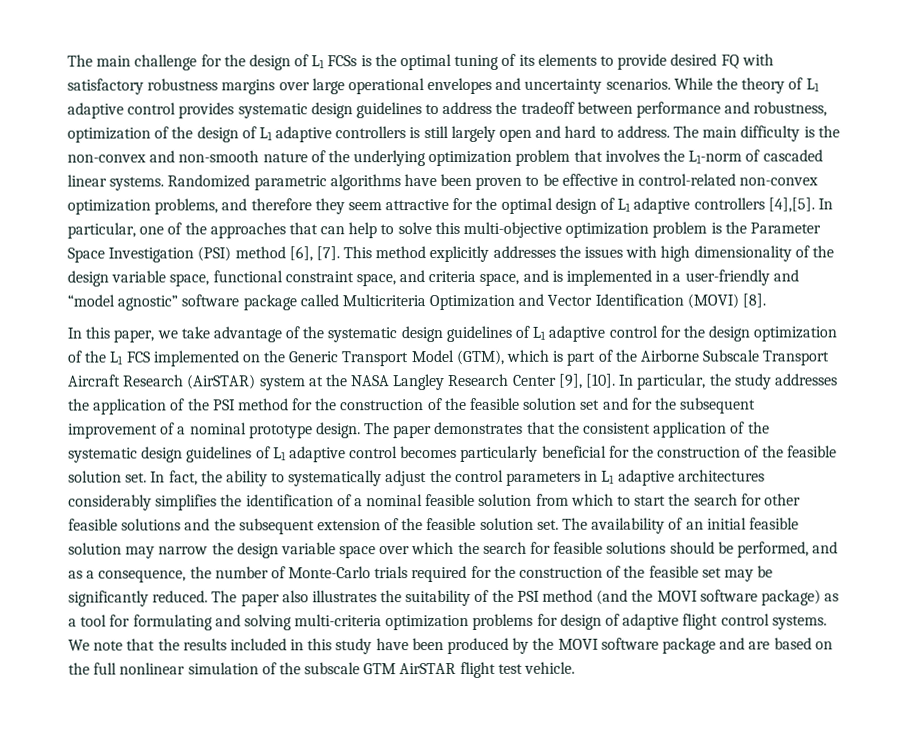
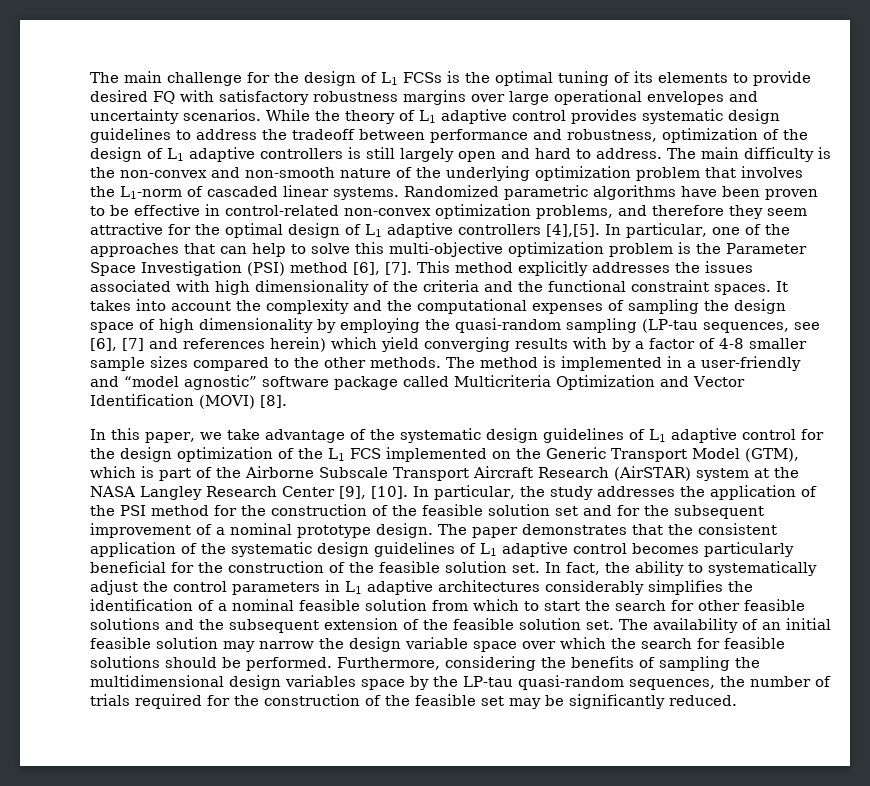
(624, 252) none -> [90,280,171,292] associated
[67,269,549,287] design variable space, functional constraint space, and criteria space, and -> [423,280,788,295] [90,299,786,314] [90,318,820,333] [90,337,807,352] [90,356,538,371] criteria and the functional constraint spaces. It takes into account the complexity and the computational expenses of sampling the design space of high dimensionality by employing the quasi-random sampling (LP-tau sequences, see [6], [7] and references herein) which yield converging results with by a factor of 4-8 smaller sample sizes compared to the other methods. The method
[736,541,839,558] [68,569,187,583] performed, and as a consequence, -> [246,656,760,671] [90,675,715,690] performed. Furthermore, considering the benefits of sampling the multidimensional design variables space by the LP-tau quasi-random sequences,
[288,566,372,579] Monte-Carlo -> (831, 681) none
[211,589,840,607] [68,613,827,631] [68,637,833,655] [68,661,576,678] The paper also illustrates the suitability of the PSI method (and the MOVI software package) as a tool for formulating and solving multi-criteria optimization problems for design of adaptive flight control systems. We note that the results included in this study have been produced by the MOVI software package and are based on the full nonlinear simulation of the subscale GTM AirSTAR flight test vehicle. -> (737, 700) none

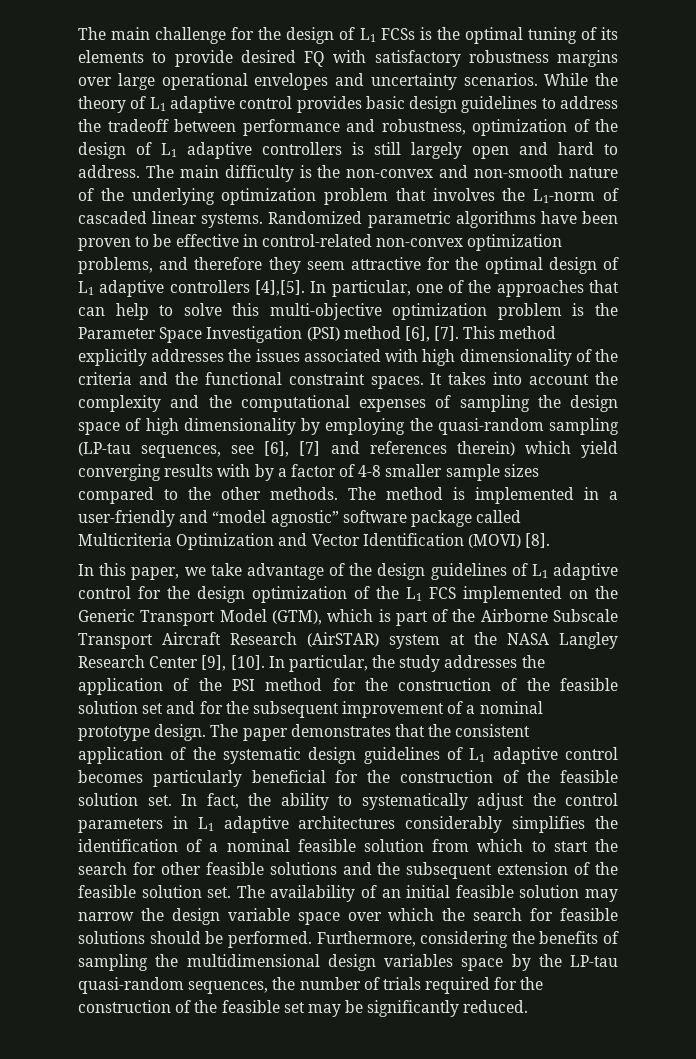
[642,109,723,124] systematic -> [365,96,405,109] basic
[270,337,326,352] herein) -> [456,441,515,456] therein)
[399,428,481,443] systematic -> (373, 569) none

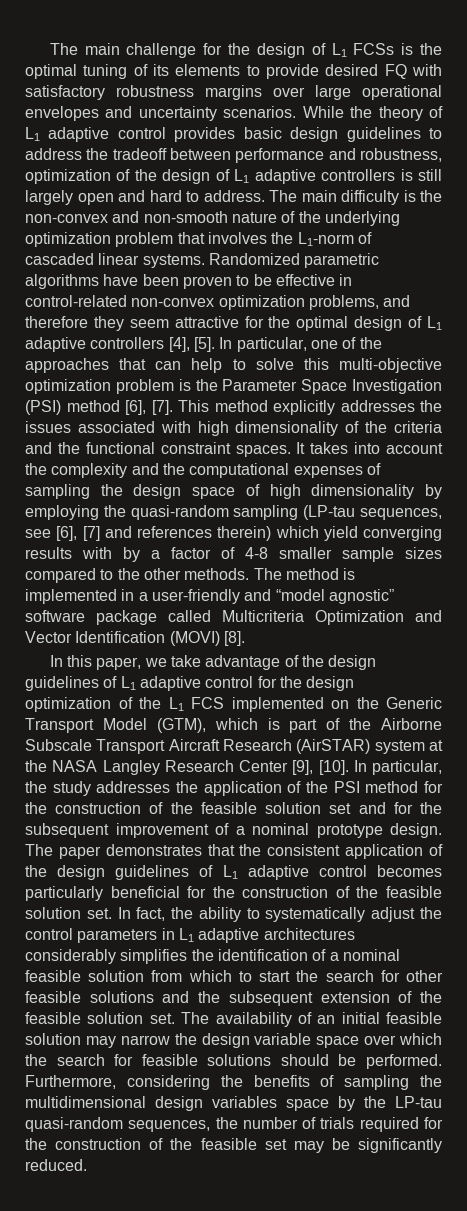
[254,280,305,296] [4],[5]. -> [168,337,215,352] [4], [5].
[223,747,301,764] systematic -> (47, 871) none

